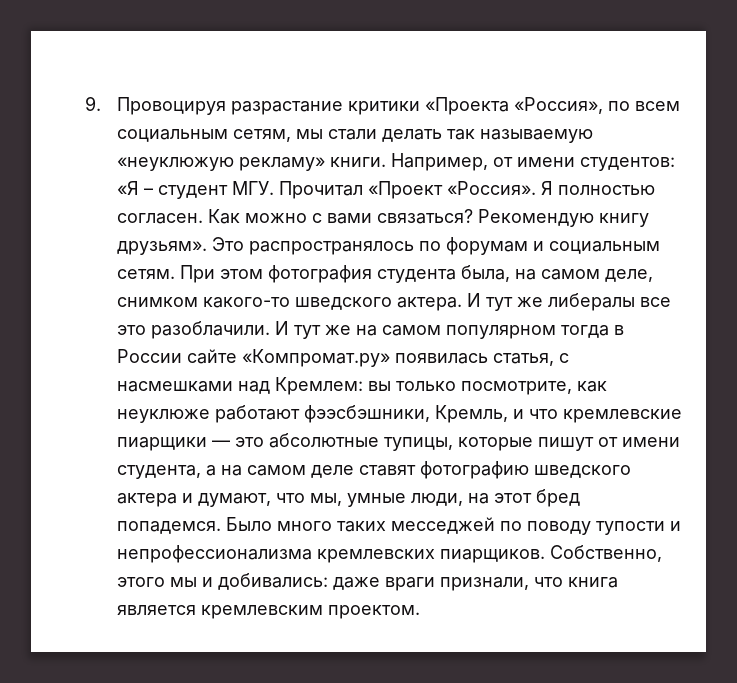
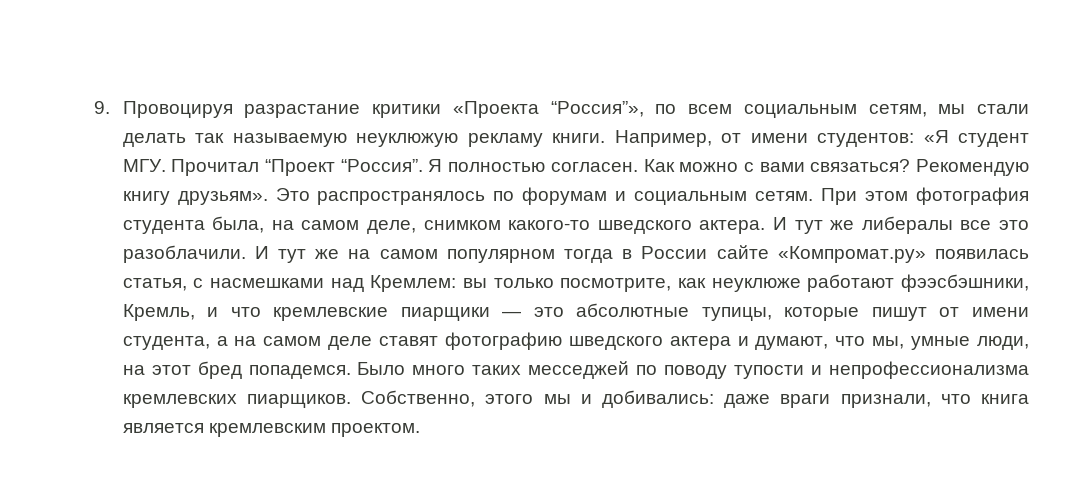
[514,97,604,114] «Россия», -> [550,101,644,117] “Россия”»,
[117,157,326,171] «неуклюжую рекламу» -> [356,133,543,147] неуклюжую рекламу
[144,188,154,195] – -> (949, 136) none
[368,181,537,199] «Проект «Россия». -> [265,159,423,176] “Проект “Россия”.

